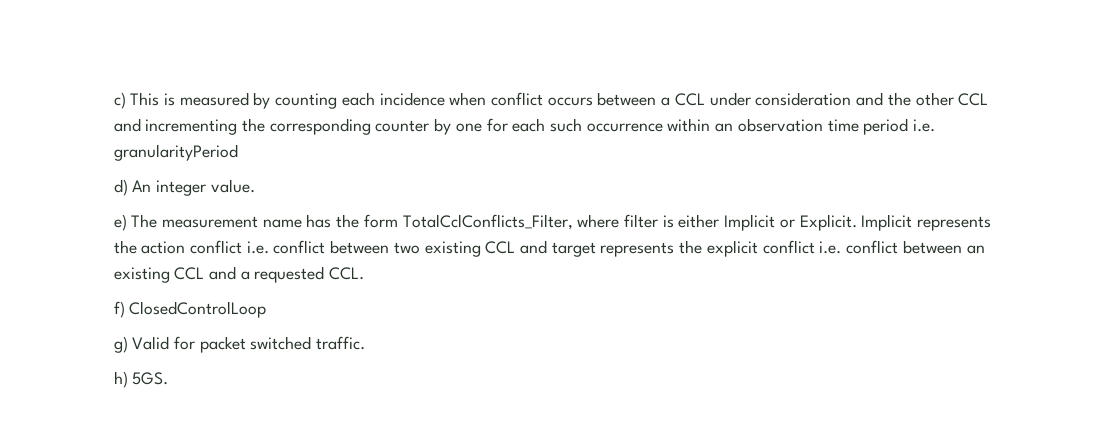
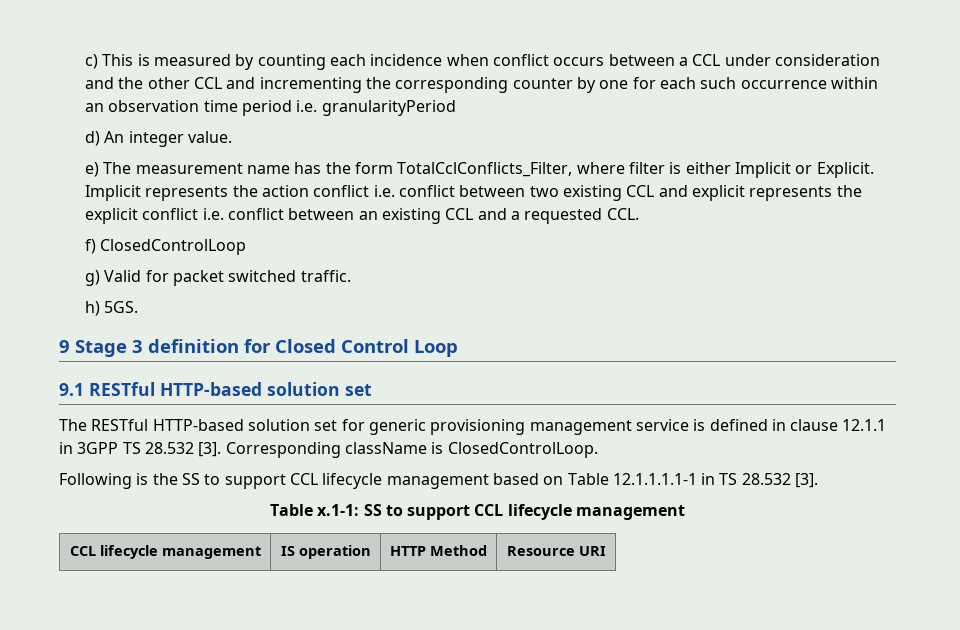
[551,242,596,257] target -> [691,185,745,201] explicit
(169, 378) none -> [59,339,458,357] [59,382,372,396] [59,419,887,435] [59,442,598,458] [59,473,819,489] [269,504,686,520] [69,545,261,559] [280,545,371,559] [390,545,487,556] [506,546,606,556] // 9 Stage 3 definition for Closed Control Loop // 9.1 RESTful HTTP-based solution set // The RESTful HTTP-based solution set for generic provisioning management service is defined in clause 12.1.1 in 3GPP TS 28.532 [3]. Corresponding className is ClosedControlLoop. // Following is the SS to support CCL lifecycle management based on Table 12.1.1.1.1-1 in TS 28.532 [3]. // Table x.1-1: SS to support CCL lifecycle management // CCL lifecycle management | IS operation | HTTP Method | Resource URI

